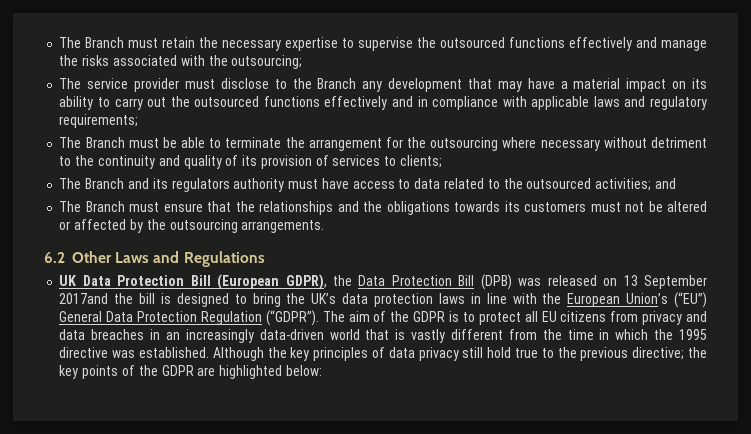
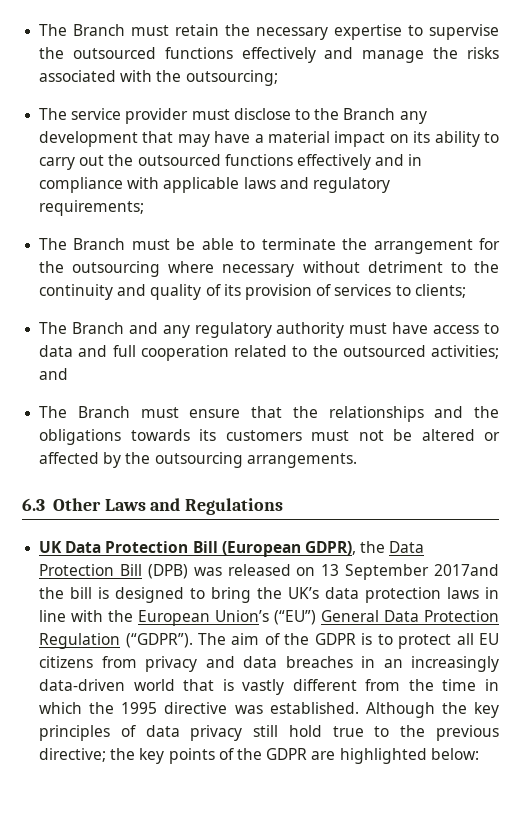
[152,178,230,192] its regulators -> [162,322,272,338] any regulatory
(441, 183) none -> [78,345,229,361] and full cooperation
[44,252,65,263] 6.2 -> [22,498,45,511] 6.3

